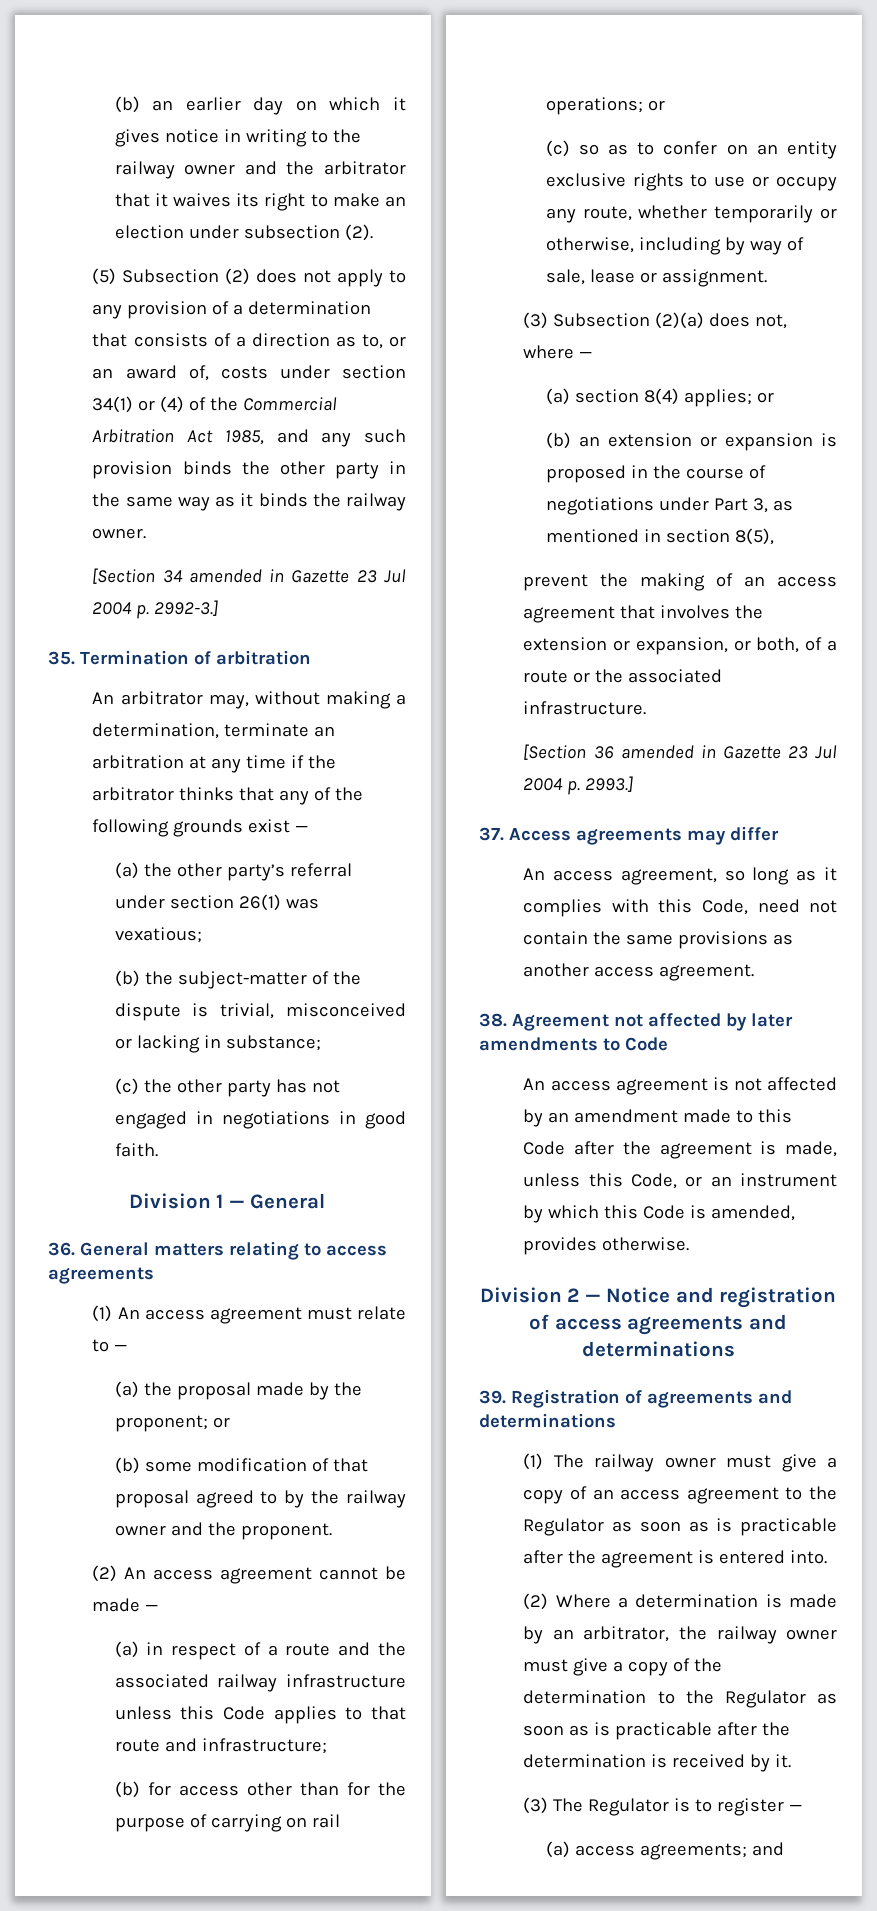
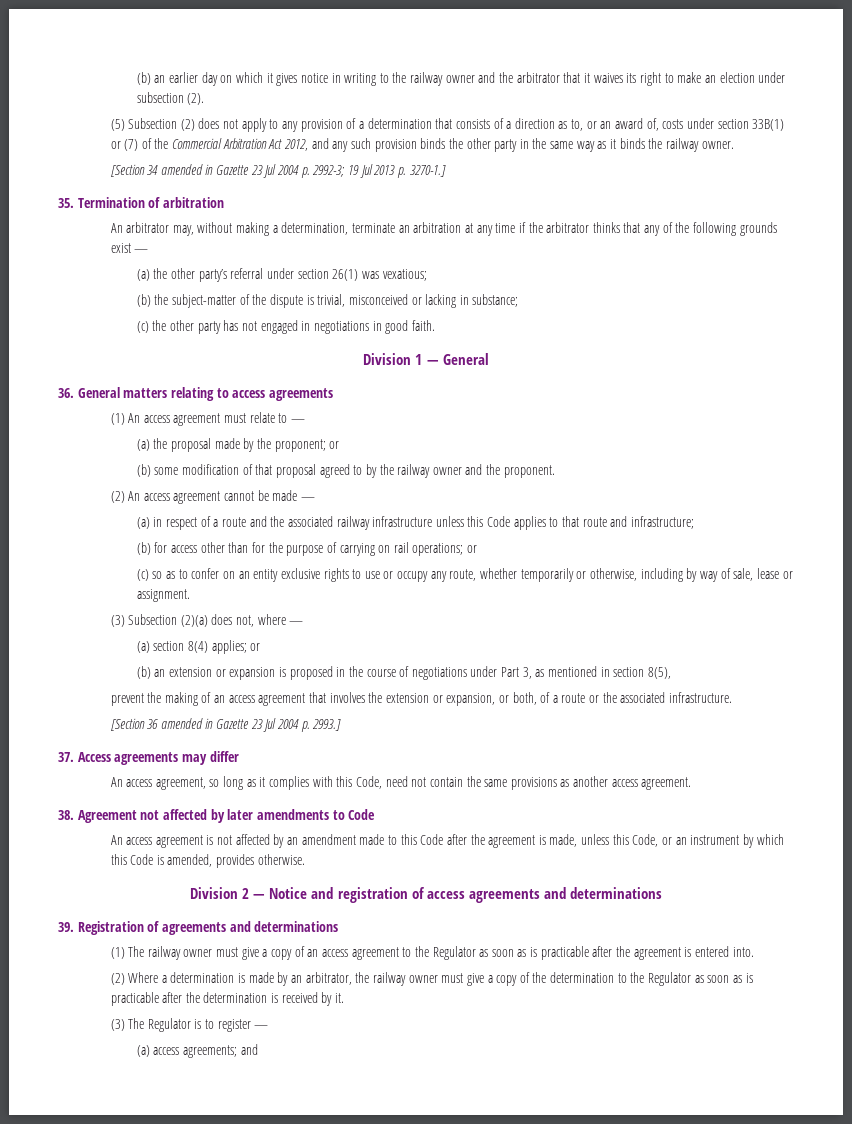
[92,396,185,413] 34(1) or (4) -> [752,119,785,131] [110,139,139,151] 33B(1) or (7)
[224,430,264,445] 1985, -> [284,139,309,151] 2012,
[154,600,219,616] 2992-3.] -> [312,164,446,178] 2992-3; 19 Jul 2013 p. 3270-1.]

